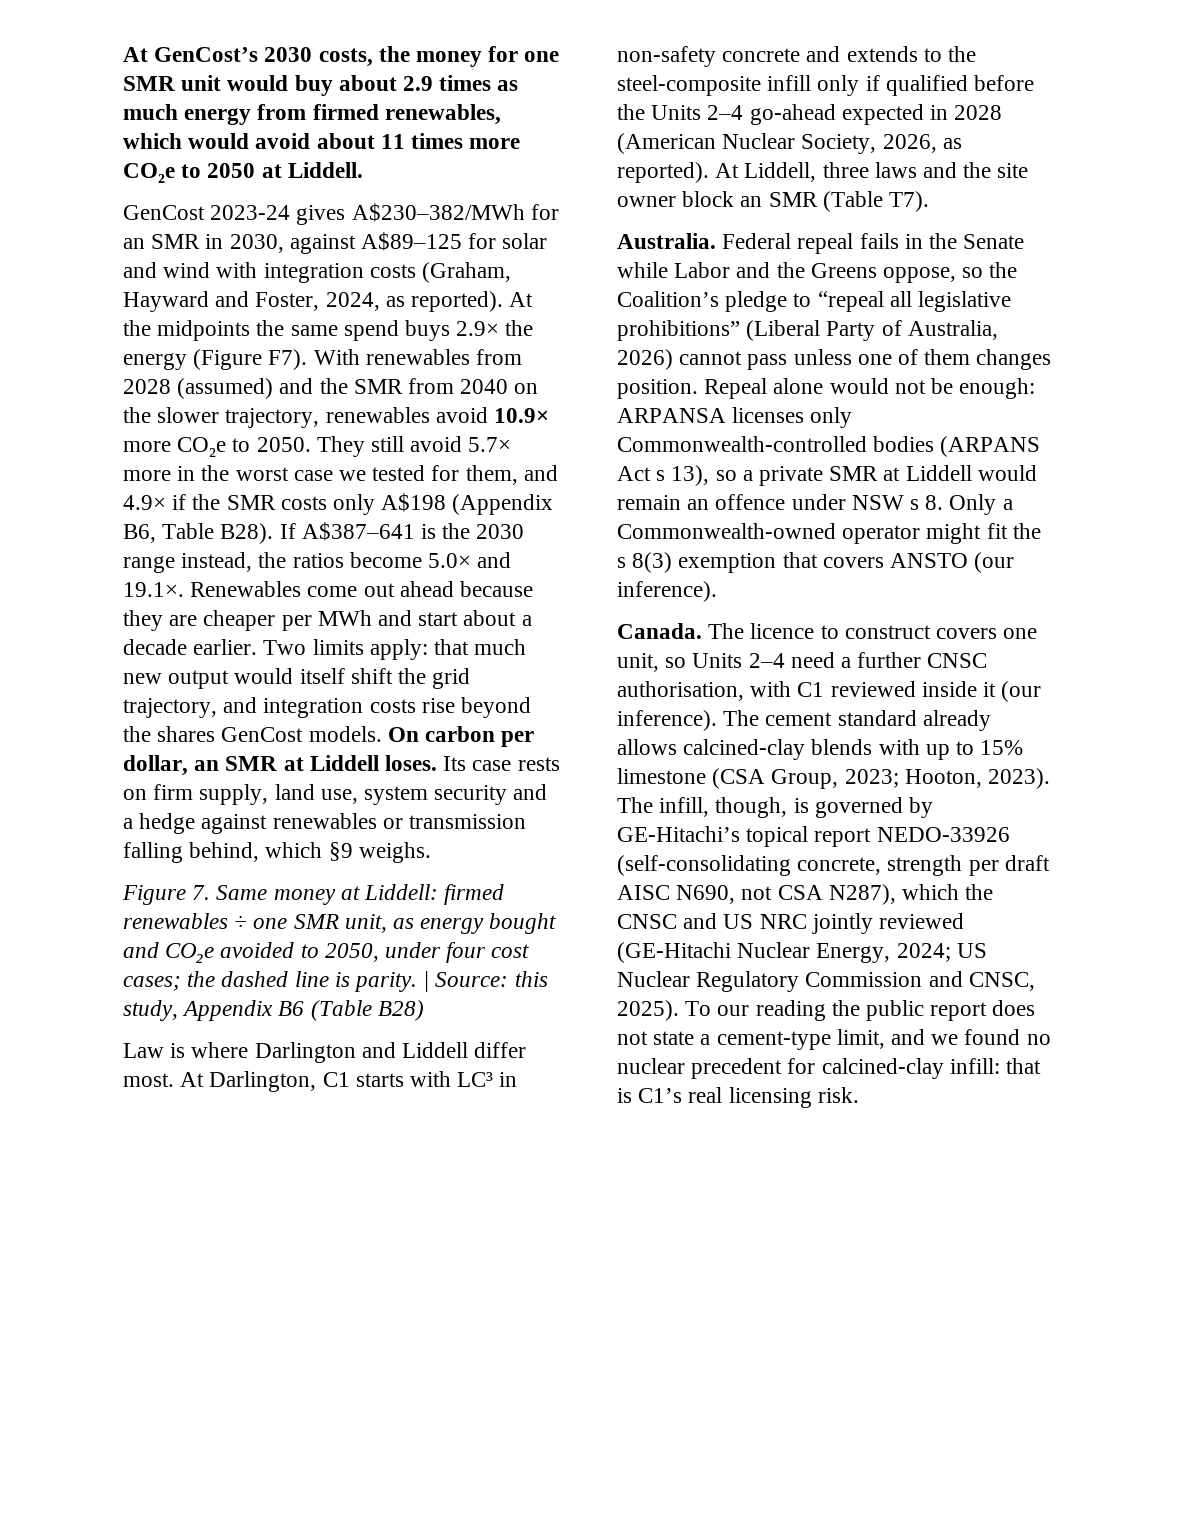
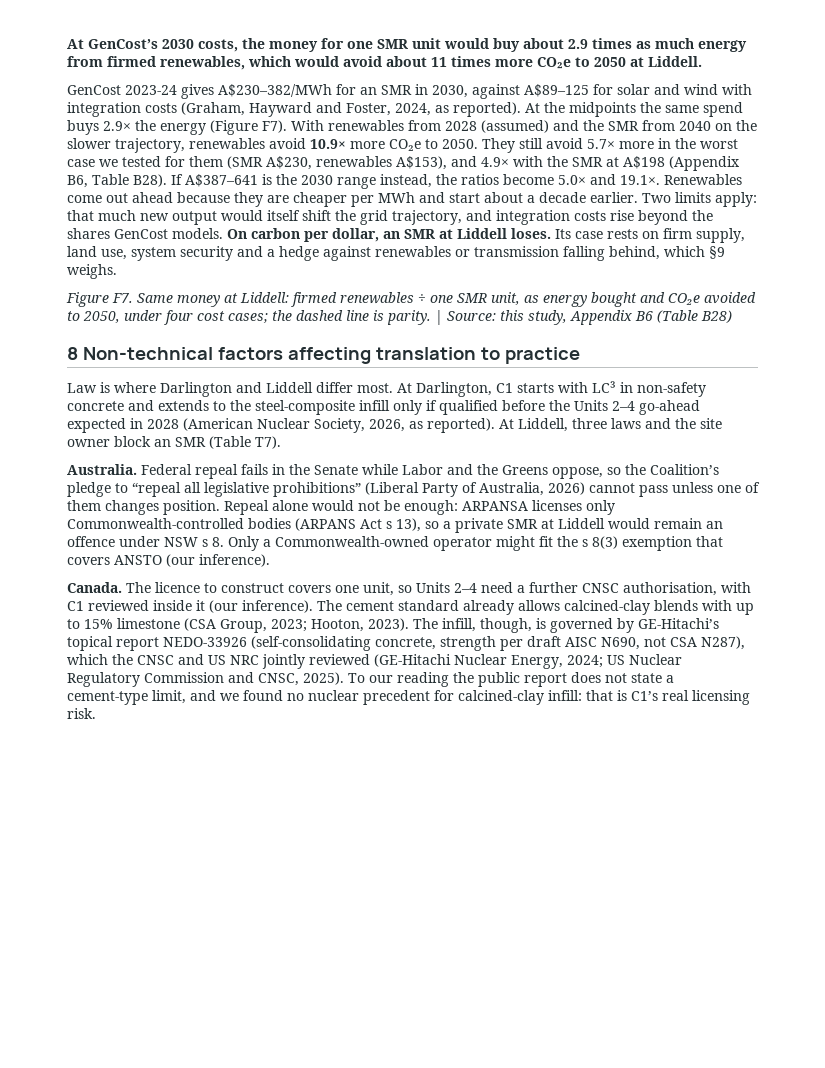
[465,465,518,485] them, -> [189,156,447,170] them (SMR A$230, renewables A$153),
[172,494,376,515] if the SMR costs only -> [513,156,619,167] with the SMR at
[192,885,211,900] 7. -> [112,293,133,303] F7.
(424, 1010) none -> [67,347,580,364] // 8 Non-technical factors affecting translation to practice

